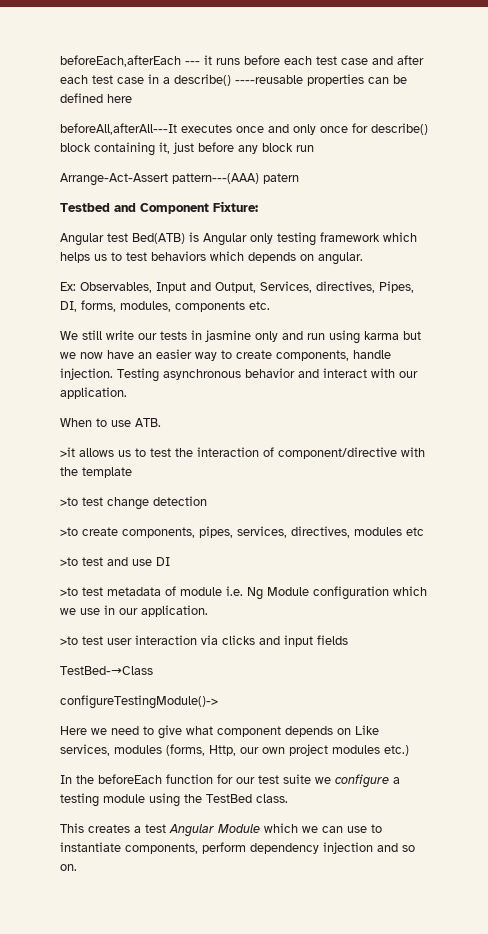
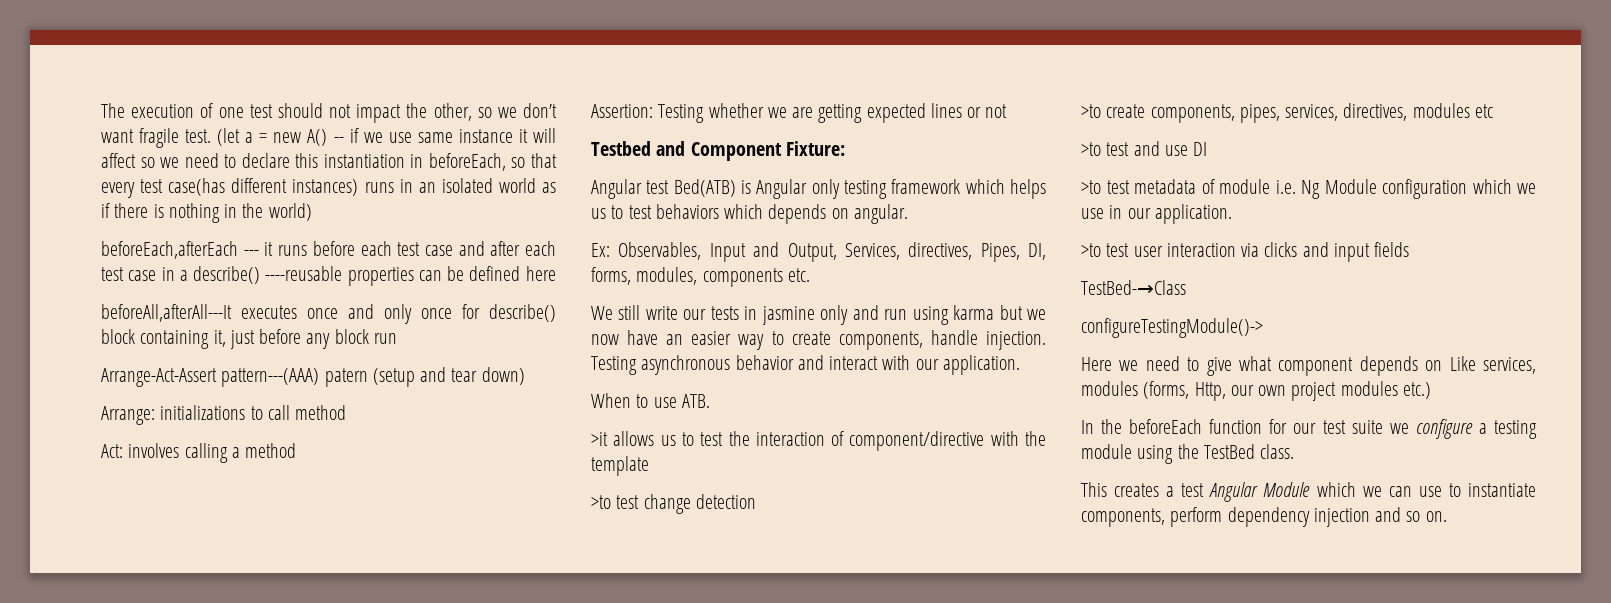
(60, 61) none -> [101,103,557,123] [101,128,556,148] [101,153,557,171] [101,178,557,198] [101,203,312,223] The execution of one test should not impact the other, so we don’t want fragile test. (let a = new A() -- if we use same instance it will affect so we need to declare this instantiation in beforeEach, so that every test case(has different instances) runs in an isolated world as if there is nothing in the world) //
(299, 178) none -> [372,367,525,387] [101,405,347,425] [101,443,297,463] [591,103,1008,123] (setup and tear down) // Arrange: initializations to call method // Act: involves calling a method // Assertion: Testing whether we are getting expected lines or not

